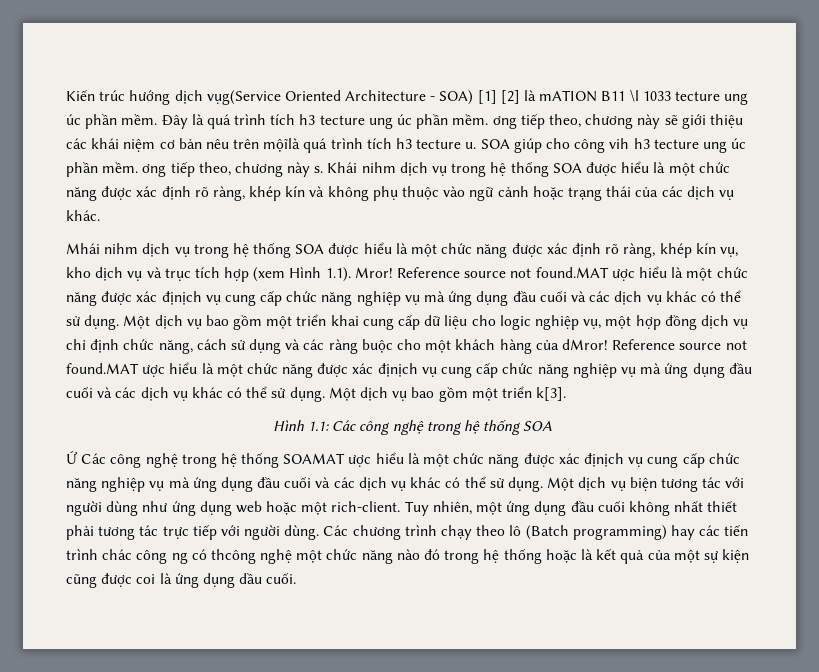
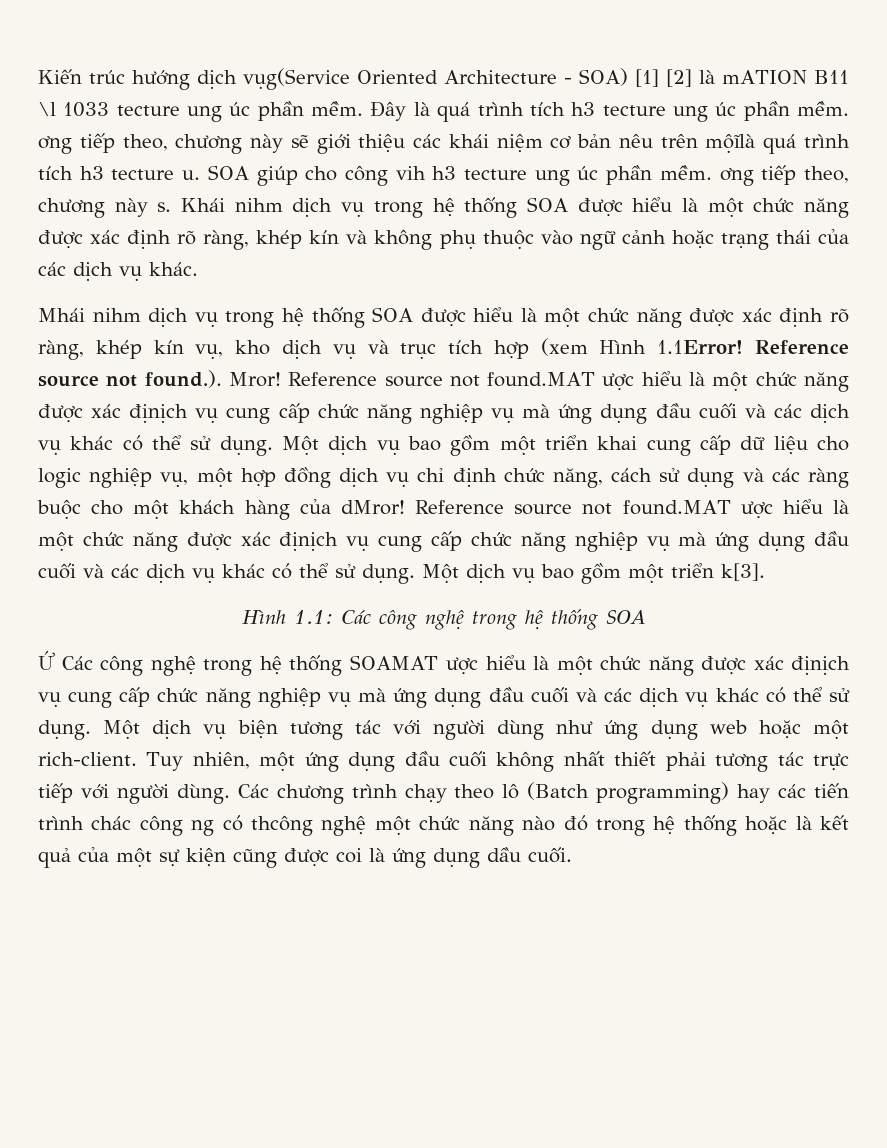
[325,267,351,282] 1.1). -> [657,340,850,354] [38,370,222,388] 1.1Error! Reference source not found.).

